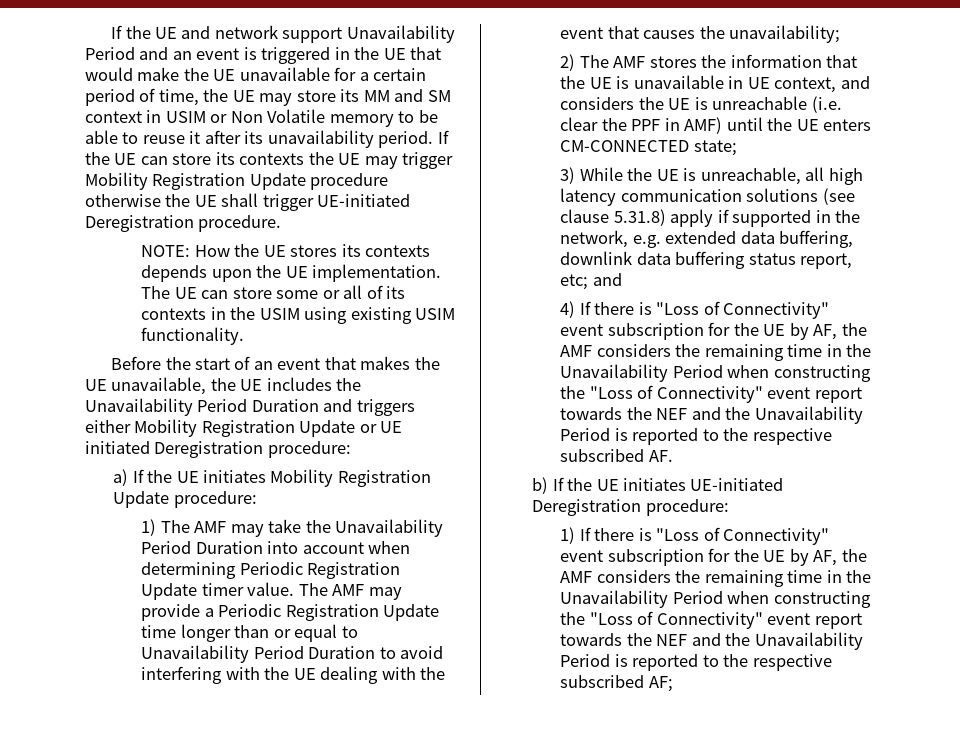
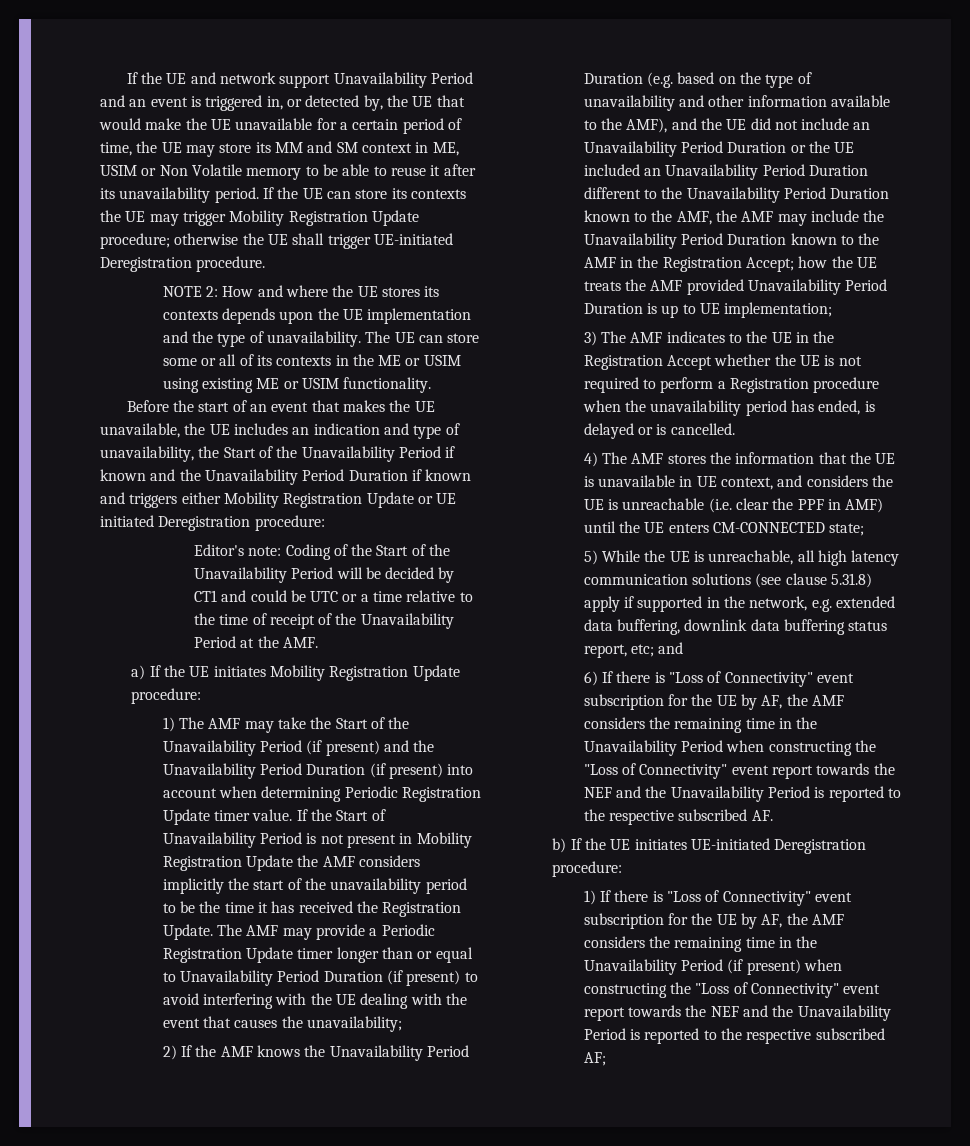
[334,47,350,60] in -> [266,95,383,111] in, or detected by,
(162, 116) none -> [432,142,459,156] ME,
[310,173,389,190] procedure -> [100,233,170,249] procedure;
[141,245,230,257] NOTE: How -> [162,285,328,297] NOTE 2: How and where
[312,264,442,282] implementation. -> [367,308,472,324] [162,331,361,347] implementation and the type of unavailability.
(256, 313) none -> [378,355,421,366] ME or
(412, 315) none -> [256,378,299,389] ME or
[336,378,362,391] [85,398,319,416] the Unavailability Period Duration -> [292,423,460,439] [100,446,456,462] [100,469,472,485] an indication and type of unavailability, the Start of the Unavailability Period if known and the Unavailability Period Duration if known
(351, 449) none -> [193,544,451,560] [193,567,455,583] [193,590,473,602] [193,613,454,629] [193,636,318,648] // Editor's note: Coding of the Start of the Unavailability Period will be decided by CT1 and could be UTC or a time relative to the time of receipt of the Unavailability Period at the AMF.
[335,519,444,537] [141,541,263,554] Unavailability Period Duration -> [335,717,410,729] [162,740,435,756] [162,763,443,779] Start of the Unavailability Period (if present) and the Unavailability Period Duration (if present)
(295, 589) none -> [296,809,386,821] [162,832,472,848] [162,855,420,871] [162,878,467,894] [162,901,462,917] [162,924,213,940] If the Start of Unavailability Period is not present in Mobility Registration Update the AMF considers implicitly the start of the unavailability period to be the time it has received the Registration Update.
[141,625,177,638] time -> [297,948,334,959] timer
(376, 652) none -> [386,970,461,986] (if present)
(576, 62) none -> [180,1045,469,1061] [583,72,812,88] [583,95,890,111] [583,118,871,133] [583,141,855,157] [583,164,868,180] [583,187,890,203] [583,210,885,226] [583,233,880,249] [583,256,877,272] [583,279,888,295] [583,302,833,318] [583,331,835,346] [583,354,862,370] [583,377,880,393] [582,400,875,416] [583,423,735,439] [583,452,598,467] If the AMF knows the Unavailability Period Duration (e.g. based on the type of unavailability and other information available to the AMF), and the UE did not include an Unavailability Period Duration or the UE included an Unavailability Period Duration different to the Unavailability Period Duration known to the AMF, the AMF may include the Unavailability Period Duration known to the AMF in the Registration Accept; how the UE treats the AMF provided Unavailability Period Duration is up to UE implementation; // 3) The AMF indicates to the UE in the Registration Accept whether the UE is not required to perform a Registration procedure when the unavailability period has ended, is delayed or is cancelled. // 4)
[560,167,576,184] 3) -> [583,550,598,565] 5)
[560,301,576,318] 4) -> [583,671,598,686] 6)
(723, 597) none -> [727,959,801,975] (if present)

